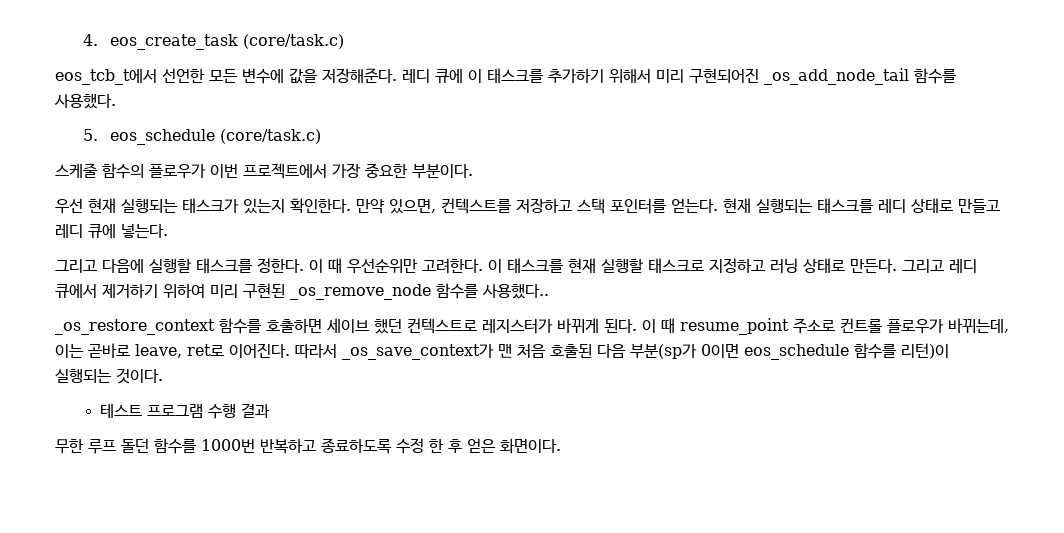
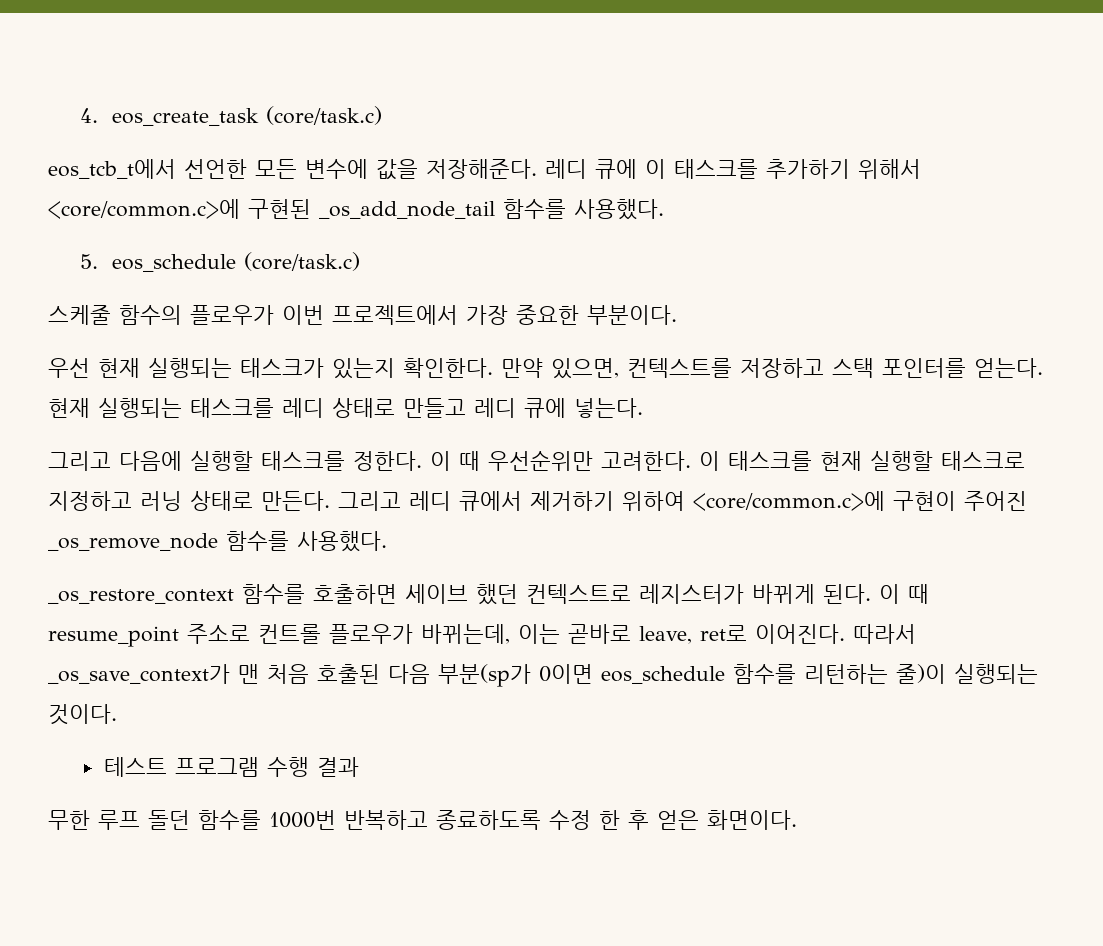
[656,68,759,83] 미리 구현되어진 -> [48,199,311,219] <core/common.c>에 구현된
[210,283,285,298] 미리 구현된 -> [693,491,1027,511] <core/common.c>에 구현이 주어진
[482,284,549,299] 사용했다.. -> [297,531,387,552] 사용했다.
[901,343,949,359] 리턴)이 -> [804,664,946,684] 리턴하는 줄)이

